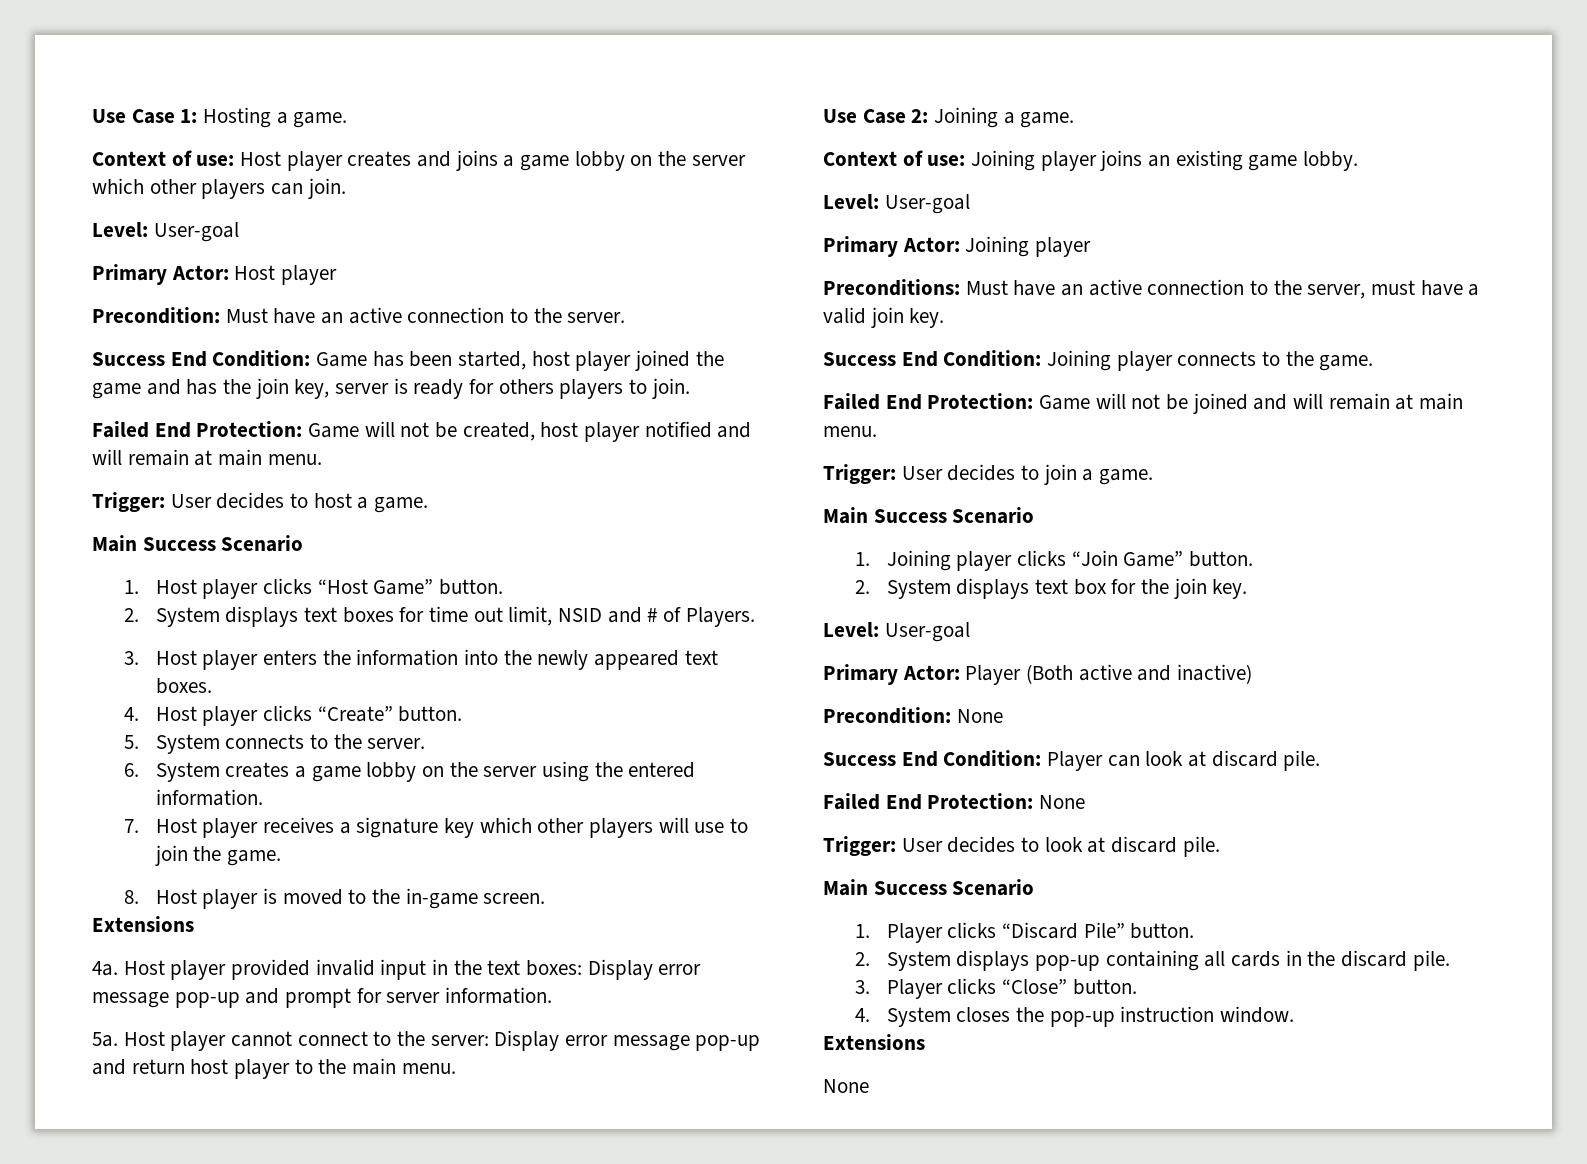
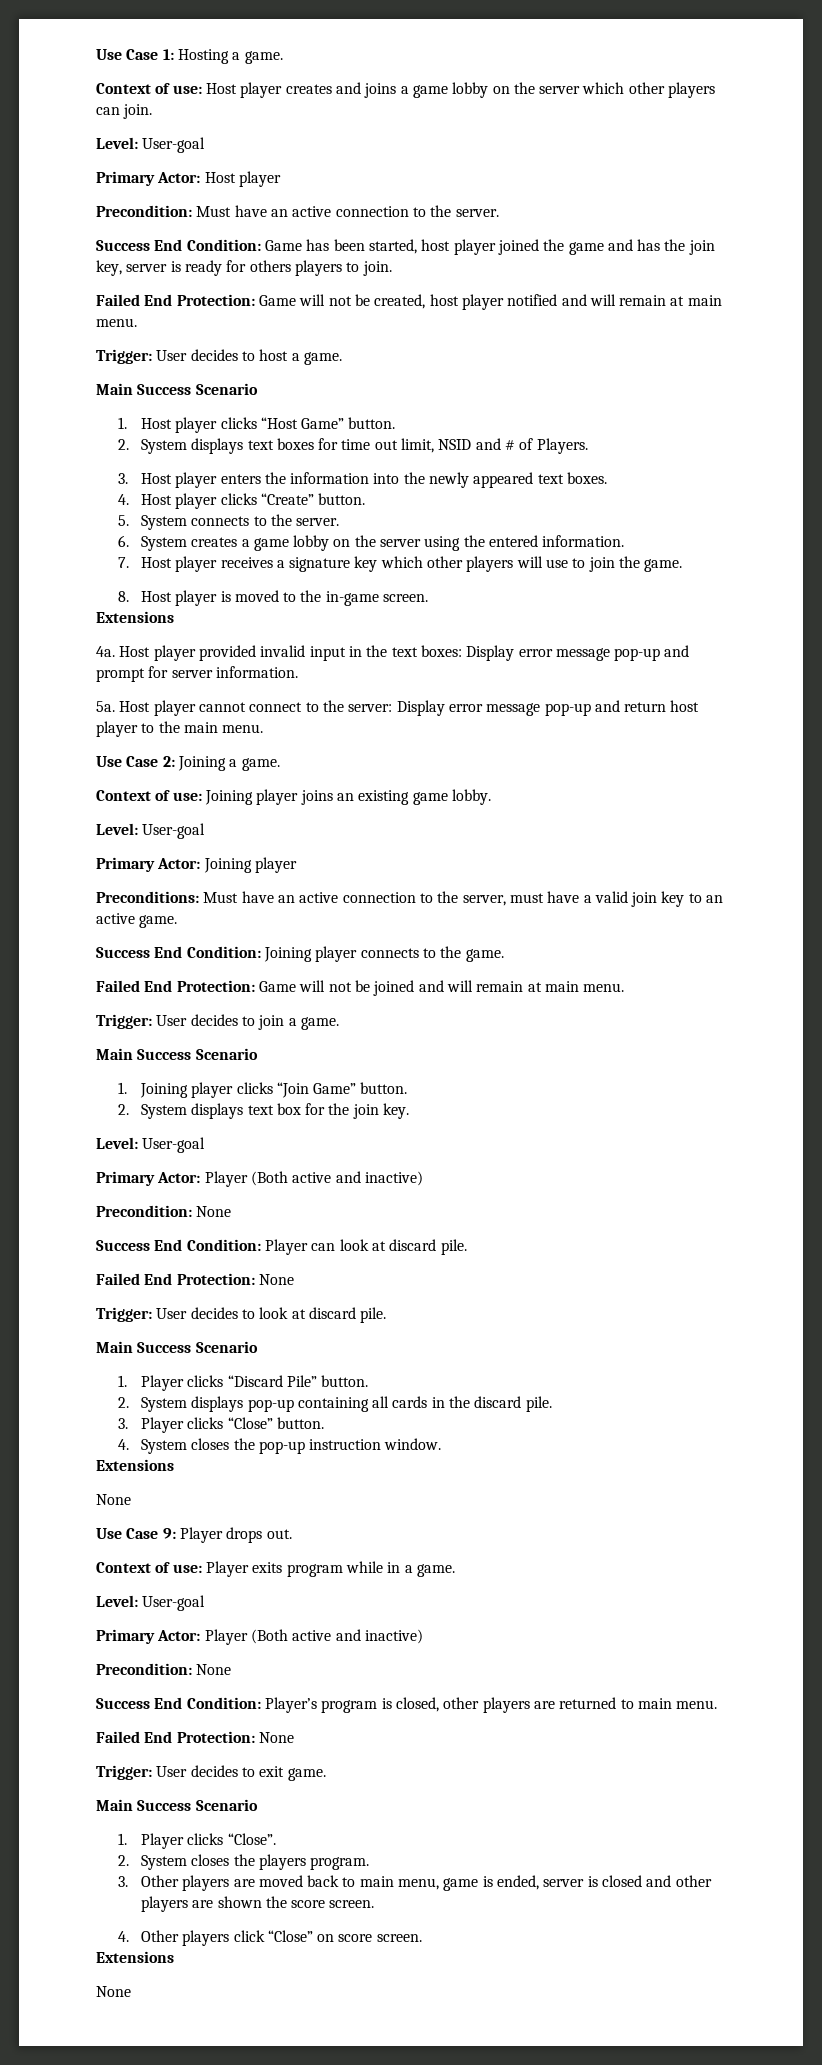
[909,308,945,328] key. -> [661,891,724,907] [96,913,178,928] key to an active game.
(869, 1086) none -> [96,1527,292,1543] [96,1561,455,1577] [96,1595,206,1611] [96,1629,423,1645] [96,1663,232,1675] [96,1697,718,1713] [96,1731,294,1743] [96,1765,326,1781] [96,1799,258,1811] [118,1833,276,1849] [118,1854,370,1870] [118,1875,712,1891] [140,1896,375,1912] [118,1930,422,1946] [96,1951,174,1963] [96,1986,131,1997] // Use Case 9: Player drops out. // Context of use: Player exits program while in a game. // Level: User-goal // Primary Actor: Player (Both active and inactive) // Precondition: None // Success End Condition: Player’s program is closed, other players are returned to main menu. // Failed End Protection: None // Trigger: User decides to exit game. // Main Success Scenario // 1. Player clicks “Close”. // 2. System closes the players program. // 3. Other players are moved back to main menu, game is ended, server is closed and other players are shown the score screen. // 4. Other players click “Close” on score screen. // Extensions // None

